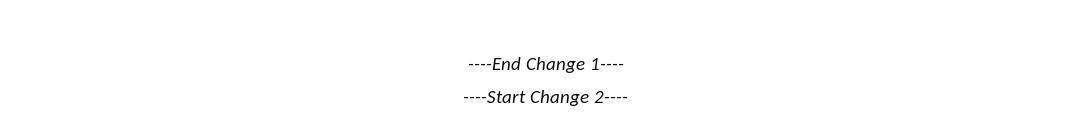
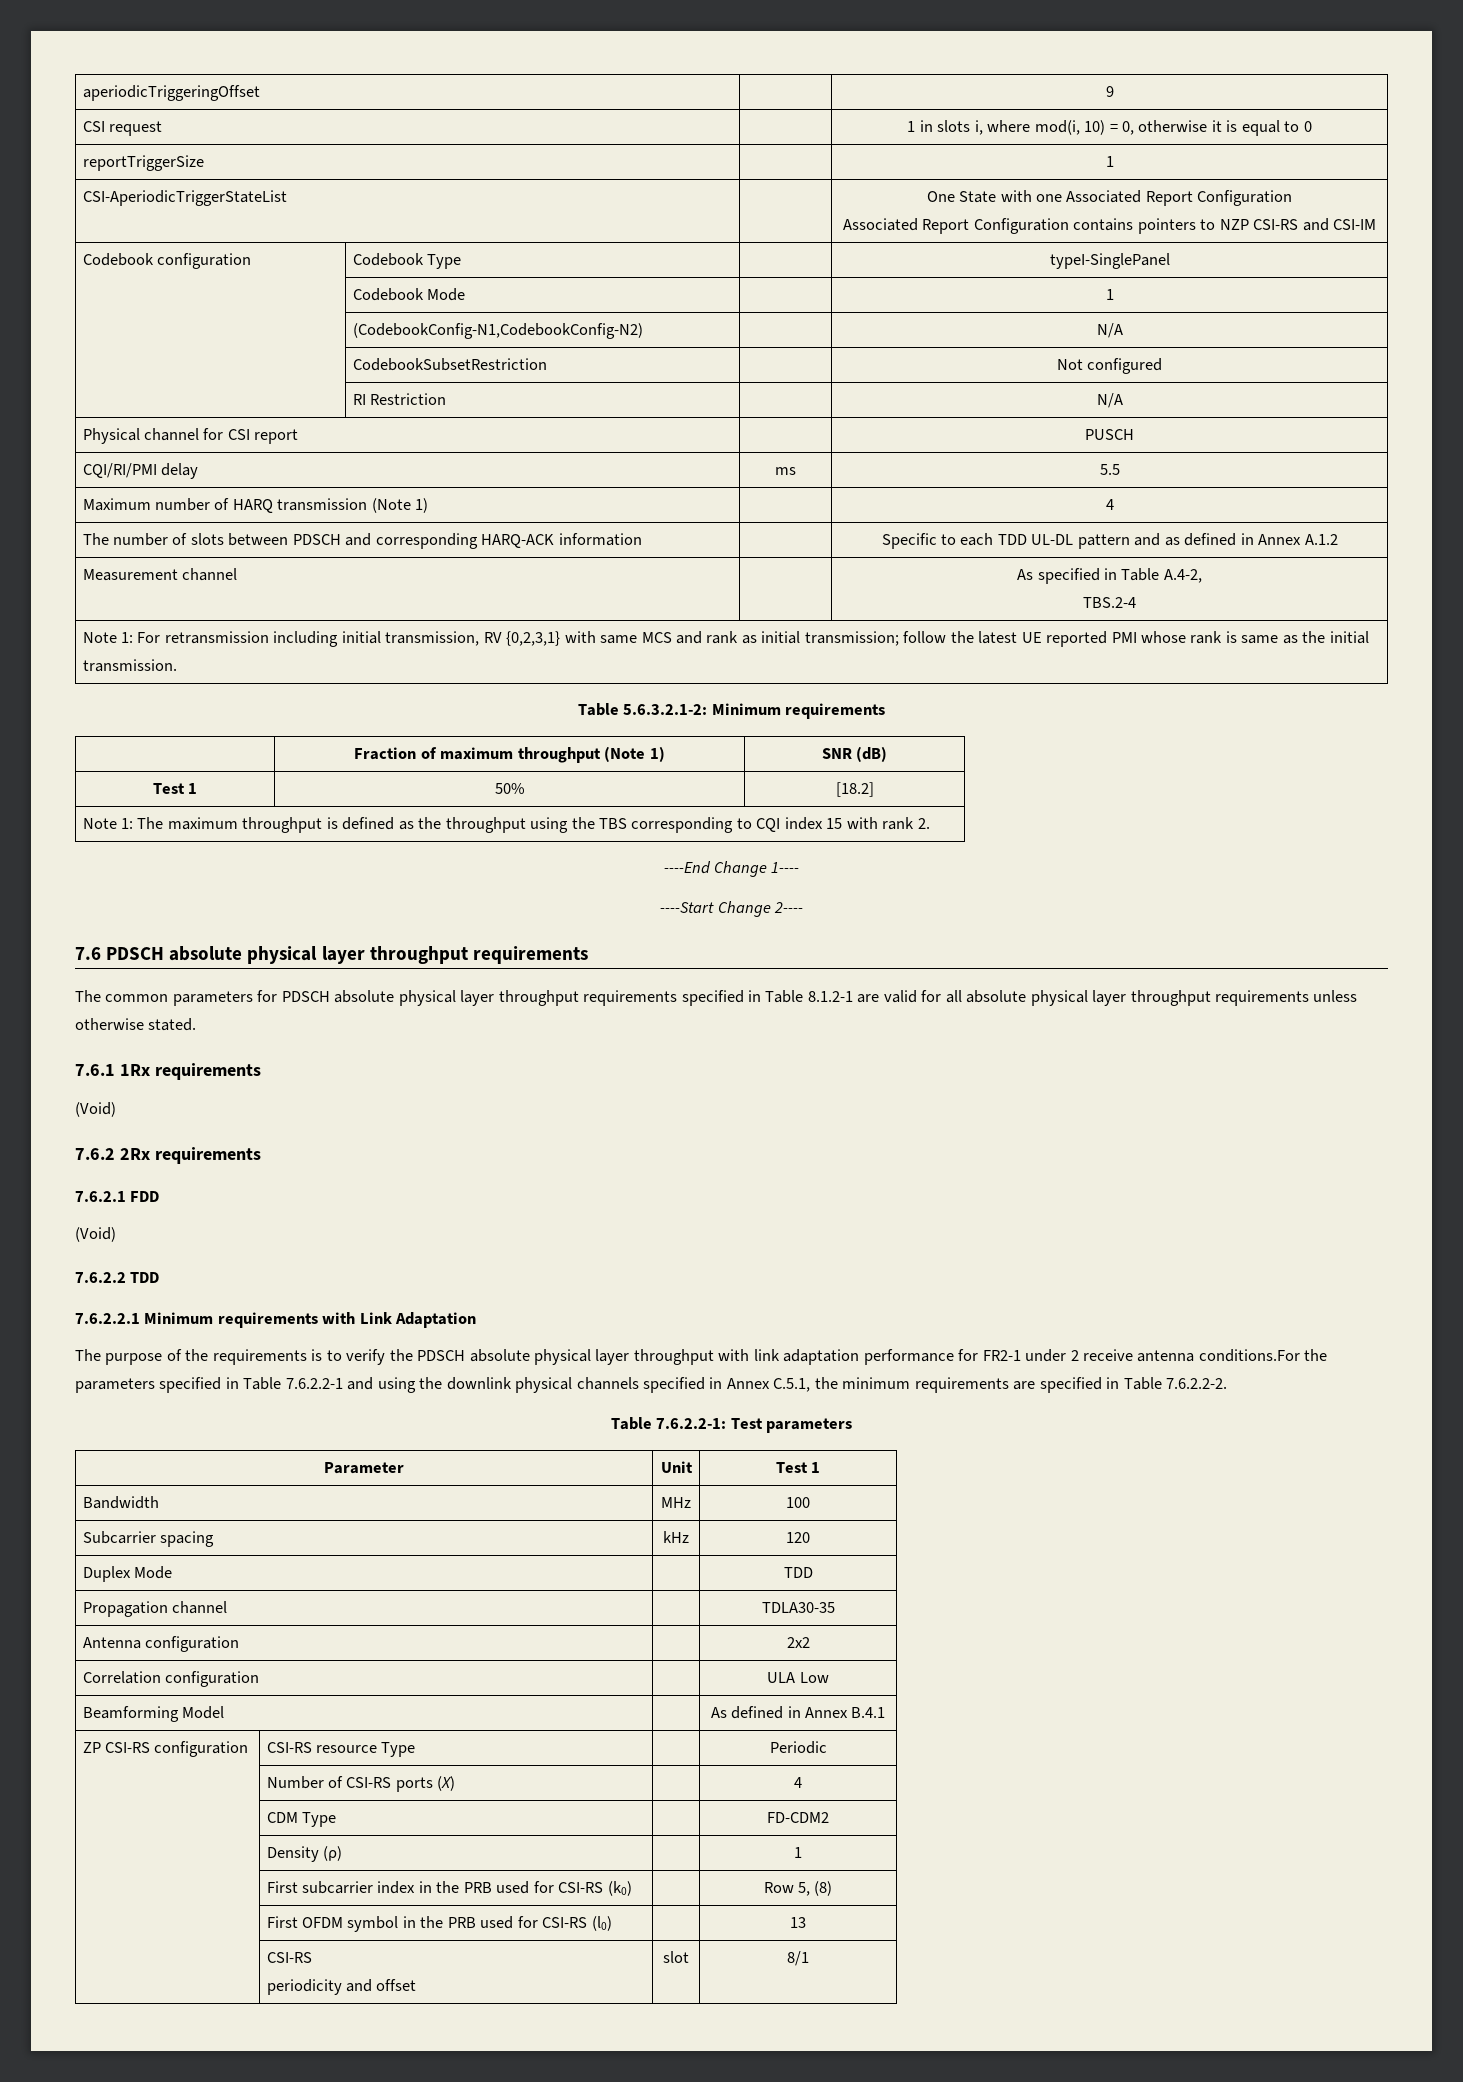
(467, 63) none -> [82,85,260,101] [1105,86,1114,97] [82,121,163,136] [907,120,1312,136] [82,155,204,171] [1105,156,1114,167] [82,190,287,206] [926,190,1293,206] [842,218,1377,234] [82,253,252,269] [352,253,462,269] [1049,253,1170,269] [352,288,466,301] [1105,289,1114,300] [352,323,643,339] [1096,323,1123,338] [352,358,547,371] [1056,358,1163,374] [352,393,447,405] [1096,393,1123,408] [82,428,299,444] [1085,429,1134,440] [82,463,199,479] [774,467,796,475] [1099,464,1120,475] [82,498,429,513] [1105,499,1114,510] [82,533,642,549] [881,533,1338,549] [82,568,238,581] [1017,568,1202,584] [1083,597,1136,608] [82,631,1369,647] [82,659,177,672] [577,703,886,719] [354,746,665,763] [821,746,888,762] [152,783,198,794] [494,783,525,794] [835,782,874,797] [82,817,930,833] aperiodicTriggeringOffset | | 9 // CSI request | | 1 in slots i, where mod(i, 10) = 0, otherwise it is equal to 0 // reportTriggerSize | | 1 // CSI-AperiodicTriggerStateList | | One State with one Associated Report Configuration // Associated Report Configuration contains pointers to NZP CSI-RS and CSI-IM // Codebook configuration | Codebook Type | | typeI-SinglePanel // | Codebook Mode | | 1 // | (CodebookConfig-N1,CodebookConfig-N2) | | N/A // | CodebookSubsetRestriction | | Not configured // | RI Restriction | | N/A // Physical channel for CSI report | | PUSCH // CQI/RI/PMI delay | ms | 5.5 // Maximum number of HARQ transmission (Note 1) | | 4 // The number of slots between PDSCH and corresponding HARQ-ACK information | | Specific to each TDD UL-DL pattern and as defined in Annex A.1.2 // Measurement channel | | As specified in Table A.4-2, // TBS.2-4 // Note 1: For retransmission including initial transmission, RV {0,2,3,1} with same MCS and rank as initial transmission; follow the latest UE reported PMI whose rank is same as the initial transmission. // Table 5.6.3.2.1-2: Minimum requirements // | Fraction of maximum throughput (Note 1) | SNR (dB) // Test 1 | 50% | [18.2] // Note 1: The maximum throughput is defined as the throughput using the TBS corresponding to CQI index 15 with rank 2. //
(628, 97) none -> [75,946,588,964] [75,990,1358,1006] [75,1018,197,1031] [75,1063,261,1080] [75,1102,116,1117] [75,1147,261,1164] [75,1191,160,1202] [75,1227,116,1242] [75,1272,160,1283] [75,1312,477,1328] [75,1349,1328,1365] [75,1377,1228,1393] [610,1417,853,1433] [324,1462,404,1474] [660,1461,693,1473] [775,1462,821,1473] [82,1496,159,1509] [661,1497,691,1508] [785,1497,810,1508] [82,1531,215,1547] [663,1531,689,1543] [785,1532,810,1543] [82,1566,173,1582] [783,1567,813,1578] [82,1601,228,1617] [761,1602,835,1613] [82,1636,240,1652] [786,1637,810,1648] [82,1671,260,1687] [767,1672,829,1683] [82,1706,225,1722] [710,1706,886,1719] [82,1741,249,1757] [266,1742,416,1757] [769,1741,827,1754] [266,1776,456,1792] [793,1777,802,1788] [266,1812,337,1827] [766,1812,829,1823] [266,1846,343,1862] [793,1847,802,1858] [266,1881,632,1896] [763,1881,833,1896] [266,1916,612,1932] [789,1917,806,1928] [266,1952,312,1963] [266,1979,417,1995] [663,1951,689,1963] [786,1951,809,1966] // 7.6 PDSCH absolute physical layer throughput requirements // The common parameters for PDSCH absolute physical layer throughput requirements specified in Table 8.1.2-1 are valid for all absolute physical layer throughput requirements unless otherwise stated. // 7.6.1 1Rx requirements // (Void) // 7.6.2 2Rx requirements // 7.6.2.1 FDD // (Void) // 7.6.2.2 TDD // 7.6.2.2.1 Minimum requirements with Link Adaptation // The purpose of the requirements is to verify the PDSCH absolute physical layer throughput with link adaptation performance for FR2-1 under 2 receive antenna conditions.For the parameters specified in Table 7.6.2.2-1 and using the downlink physical channels specified in Annex C.5.1, the minimum requirements are specified in Table 7.6.2.2-2. // Table 7.6.2.2-1: Test parameters // Parameter | Unit | Test 1 // Bandwidth | MHz | 100 // Subcarrier spacing | kHz | 120 // Duplex Mode | | TDD // Propagation channel | | TDLA30-35 // Antenna configuration | | 2x2 // Correlation configuration | | ULA Low // Beamforming Model | | As defined in Annex B.4.1 // ZP CSI-RS configuration | CSI-RS resource Type | | Periodic // | Number of CSI-RS ports (X) | | 4 // | CDM Type | | FD-CDM2 // | Density (ρ) | | 1 // | First subcarrier index in the PRB used for CSI-RS (k0) | | Row 5, (8) // | First OFDM symbol in the PRB used for CSI-RS (l0) | | 13 // | CSI-RS // periodicity and offset | slot | 8/1

